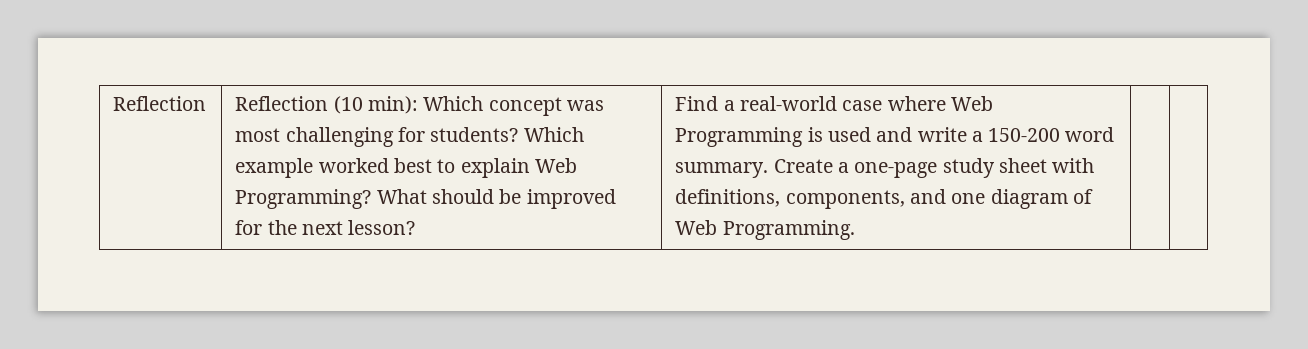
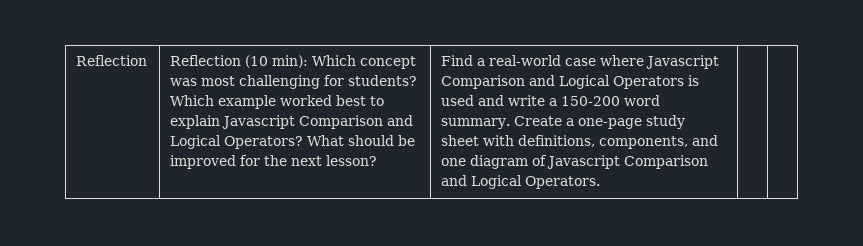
[534,158,577,173] [235,189,372,209] Web Programming? -> [222,115,414,129] [170,135,304,149] Javascript Comparison and Logical Operators?
[950,96,993,111] [675,127,804,147] Web Programming -> [646,55,720,69] [441,75,685,89] Javascript Comparison and Logical Operators
[675,220,855,240] Web Programming. -> [547,155,709,169] [441,175,601,189] Javascript Comparison and Logical Operators.

